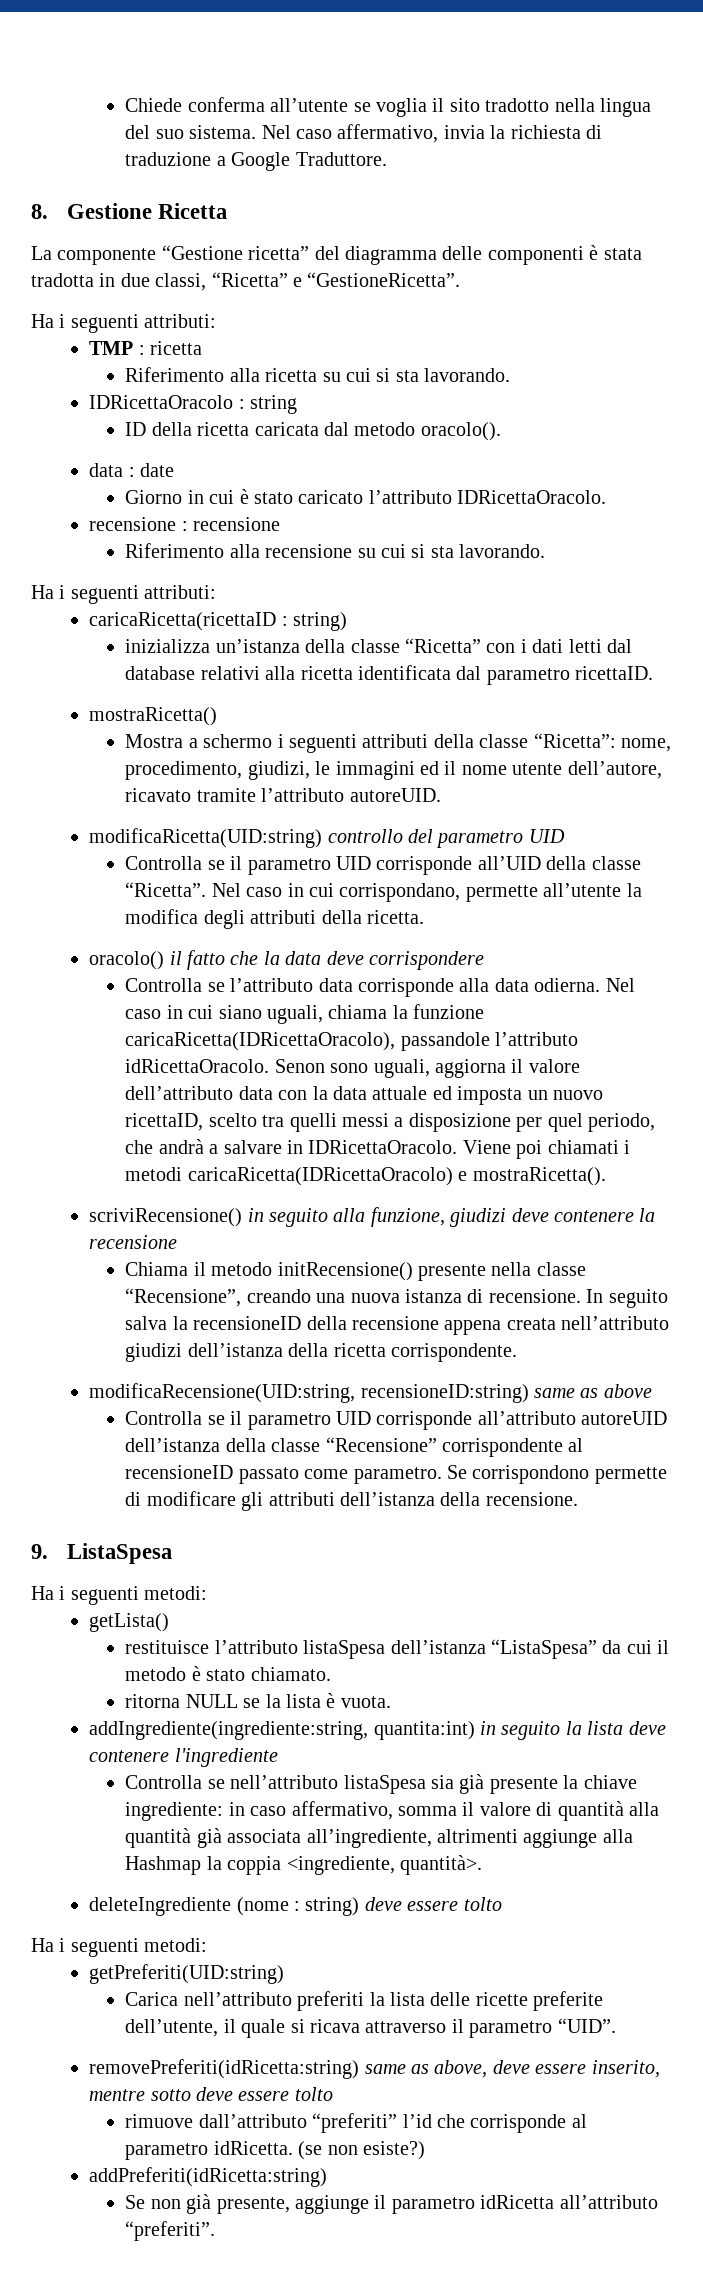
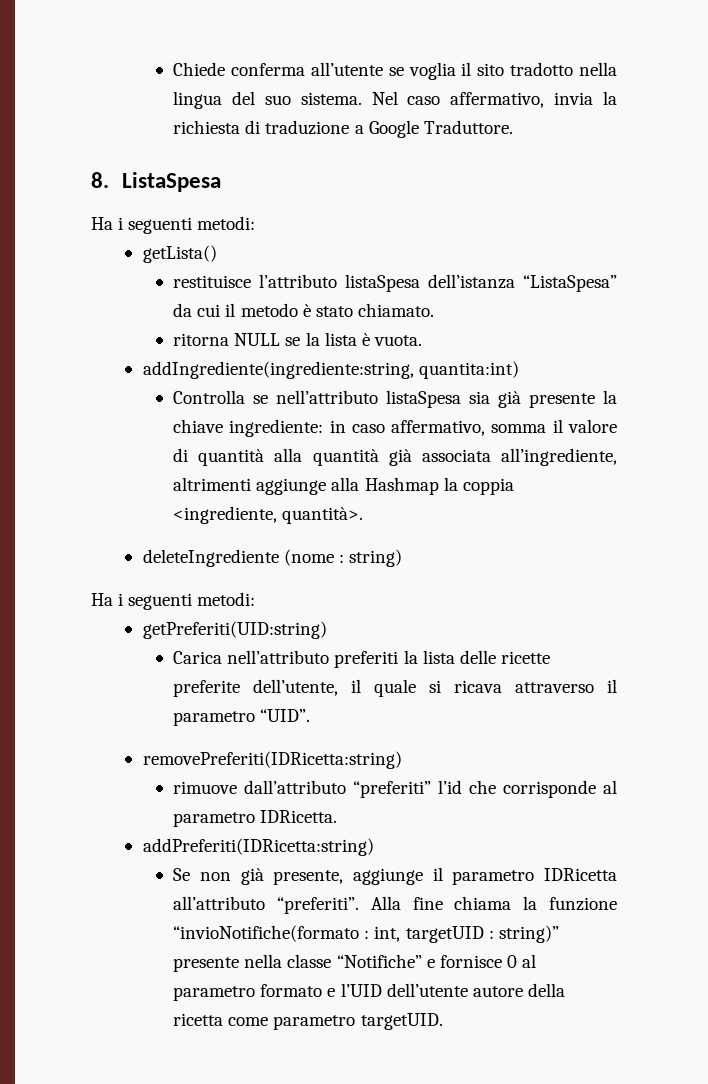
[67,203,228,219] [31,245,642,265] [31,272,461,291] [31,314,217,333] [89,341,202,355] [125,367,511,382] [89,395,297,414] [125,422,501,441] [89,463,174,477] [125,489,607,504] [89,517,280,531] [125,543,546,558] [31,585,217,604] [89,612,347,631] [125,638,632,653] [125,665,654,685] [89,707,218,726] [125,733,671,753] [125,761,662,780] [125,788,441,802] [89,828,565,848] [125,856,641,875] [125,882,642,902] [125,909,424,929] [89,950,484,970] [125,978,635,997] [125,1004,485,1024] [125,1032,579,1051] [125,1059,580,1078] [125,1086,603,1105] [125,1113,655,1132] [125,1139,630,1159] [125,1167,606,1186] [89,1207,656,1227] [89,1235,178,1249] [125,1262,586,1281] [125,1288,668,1308] [125,1316,670,1335] [125,1343,517,1362] [89,1383,652,1403] [125,1411,668,1430] [125,1437,584,1457] [125,1465,667,1484] [125,1491,578,1511] [31,1544,48,1559] Gestione Ricetta // La componente “Gestione ricetta” del diagramma delle componenti è stata tradotta in due classi, “Ricetta” e “GestioneRicetta”. // Ha i seguenti attributi: // TMP : ricetta // Riferimento alla ricetta su cui si sta lavorando. // IDRicettaOracolo : string // ID della ricetta caricata dal metodo oracolo(). // data : date // Giorno in cui è stato caricato l’attributo IDRicettaOracolo. // recensione : recensione // Riferimento alla recensione su cui si sta lavorando. // Ha i seguenti attributi: // caricaRicetta(ricettaID : string) // inizializza un’istanza della classe “Ricetta” con i dati letti dal database relativi alla ricetta identificata dal parametro ricettaID. // mostraRicetta() // Mostra a schermo i seguenti attributi della classe “Ricetta”: nome, procedimento, giudizi, le immagini ed il nome utente dell’autore, ricavato tramite l’attributo autoreUID. // modificaRicetta(UID:string) controllo del parametro UID // Controlla se il parametro UID corrisponde all’UID della classe “Ricetta”. Nel caso in cui corrispondano, permette all’utente la modifica degli attributi della ricetta. // oracolo() il fatto che la data deve corrispondere // Controlla se l’attributo data corrisponde alla data odierna. Nel caso in cui siano uguali, chiama la funzione caricaRicetta(IDRicettaOracolo), passandole l’attributo idRicettaOracolo. Senon sono uguali, aggiorna il valore dell’attributo data con la data attuale ed imposta un nuovo ricettaID, scelto tra quelli messi a disposizione per quel periodo, che andrà a salvare in IDRicettaOracolo. Viene poi chiamati i metodi caricaRicetta(IDRicettaOracolo) e mostraRicetta(). // scriviRecensione() in seguito alla funzione, giudizi deve contenere la recensione // Chiama il metodo initRecensione() presente nella classe “Recensione”, creando una nuova istanza di recensione. In seguito salva la recensioneID della recensione appena creata nell’attributo giudizi dell’istanza della ricetta corrispondente. // modificaRecensione(UID:string, recensioneID:string) same as above // Controlla se il parametro UID corrisponde all’attributo autoreUID dell’istanza della classe “Recensione” corrispondente al recensioneID passato come parametro. Se corrispondono permette di modificare gli attributi dell’istanza della recensione. // 9. -> (109, 180) none
[479,1721,666,1740] [89,1748,278,1767] in seguito la lista deve contenere l'ingrediente -> (519, 370) none
[364,1897,502,1911] deve essere tolto -> (402, 558) none
[89,2059,660,2079] [89,2087,333,2101] removePreferiti(idRicetta:string) same as above, deve essere inserito, mentre sotto deve essere tolto -> [142,751,402,769] removePreferiti(IDRicetta:string)
[213,2141,425,2160] [89,2167,328,2187] idRicetta. (se non esiste?) // addPreferiti(idRicetta:string) -> [260,810,338,823] [142,838,374,856] IDRicetta. // addPreferiti(IDRicetta:string)
[480,2195,555,2209] idRicetta -> [544,868,617,881] IDRicetta
(216, 2231) none -> [370,896,617,911] [173,925,559,943] [173,954,537,972] [173,983,565,1001] [173,1013,443,1030] Alla fine chiama la funzione “invioNotifiche(formato : int, targetUID : string)” presente nella classe “Notifiche” e fornisce 0 al parametro formato e l’UID dell’utente autore della ricetta come parametro targetUID.

